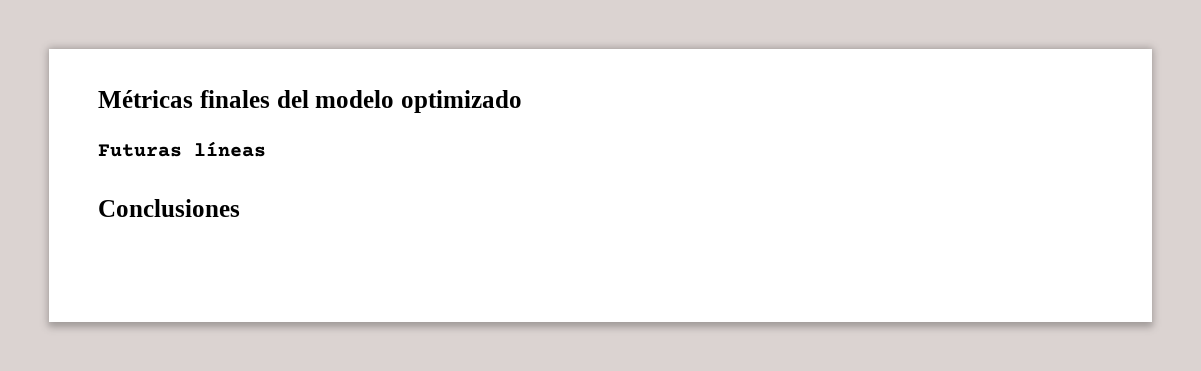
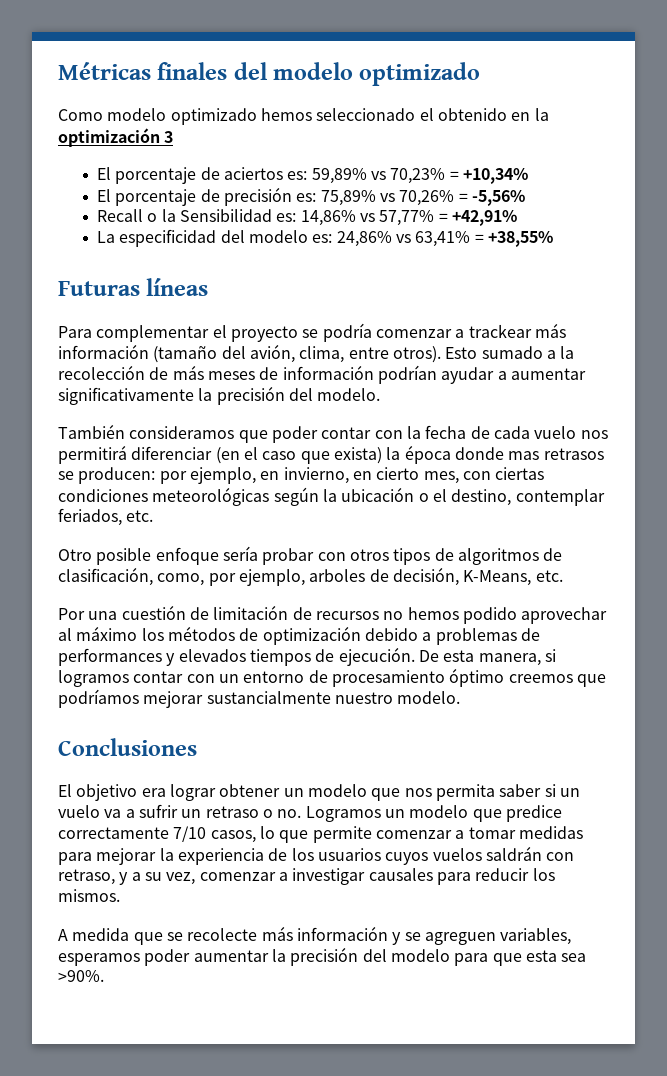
[98,141,266,157] [98,199,240,217] Futuras líneas // Conclusiones -> [58,108,549,125] [58,128,174,147] [97,167,528,184] [97,187,525,206] [97,209,517,226] [97,229,553,247] [58,278,209,296] [58,323,566,342] [58,344,575,363] [58,365,586,384] [58,386,381,405] [58,424,608,443] [58,445,604,464] [58,467,545,484] [58,487,605,506] [58,508,154,526] [58,546,563,565] [58,567,563,586] [58,605,608,624] [58,626,540,645] [58,647,556,666] [58,668,606,687] [58,689,461,708] [58,738,197,756] [58,784,580,801] [58,804,562,822] [58,826,583,843] [58,846,575,865] [58,868,555,885] [58,889,120,902] [58,926,572,945] [58,947,587,966] [58,970,104,982] Como modelo optimizado hemos seleccionado el obtenido en la optimización 3 // El porcentaje de aciertos es: 59,89% vs 70,23% = +10,34% // El porcentaje de precisión es: 75,89% vs 70,26% = -5,56% // Recall o la Sensibilidad es: 14,86% vs 57,77% = +42,91% // La especificidad del modelo es: 24,86% vs 63,41% = +38,55% // Futuras líneas // Para complementar el proyecto se podría comenzar a trackear más información (tamaño del avión, clima, entre otros). Esto sumado a la recolección de más meses de información podrían ayudar a aumentar significativamente la precisión del modelo. // También consideramos que poder contar con la fecha de cada vuelo nos permitirá diferenciar (en el caso que exista) la época donde mas retrasos se producen: por ejemplo, en invierno, en cierto mes, con ciertas condiciones meteorológicas según la ubicación o el destino, contemplar feriados, etc. // Otro posible enfoque sería probar con otros tipos de algoritmos de clasificación, como, por ejemplo, arboles de decisión, K-Means, etc. // Por una cuestión de limitación de recursos no hemos podido aprovechar al máximo los métodos de optimización debido a problemas de performances y elevados tiempos de ejecución. De esta manera, si logramos contar con un entorno de procesamiento óptimo creemos que podríamos mejorar sustancialmente nuestro modelo. // Conclusiones // El objetivo era lograr obtener un modelo que nos permita saber si un vuelo va a sufrir un retraso o no. Logramos un modelo que predice correctamente 7/10 casos, lo que permite comenzar a tomar medidas para mejorar la experiencia de los usuarios cuyos vuelos saldrán con retraso, y a su vez, comenzar a investigar causales para reducir los mismos. // A medida que se recolecte más información y se agreguen variables, esperamos poder aumentar la precisión del modelo para que esta sea >90%.

